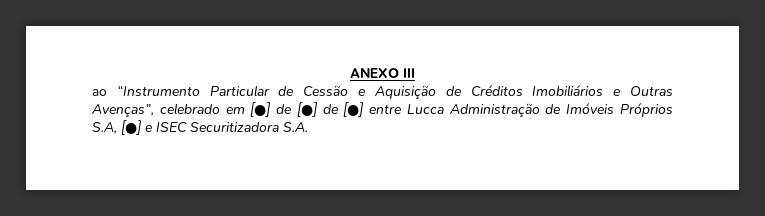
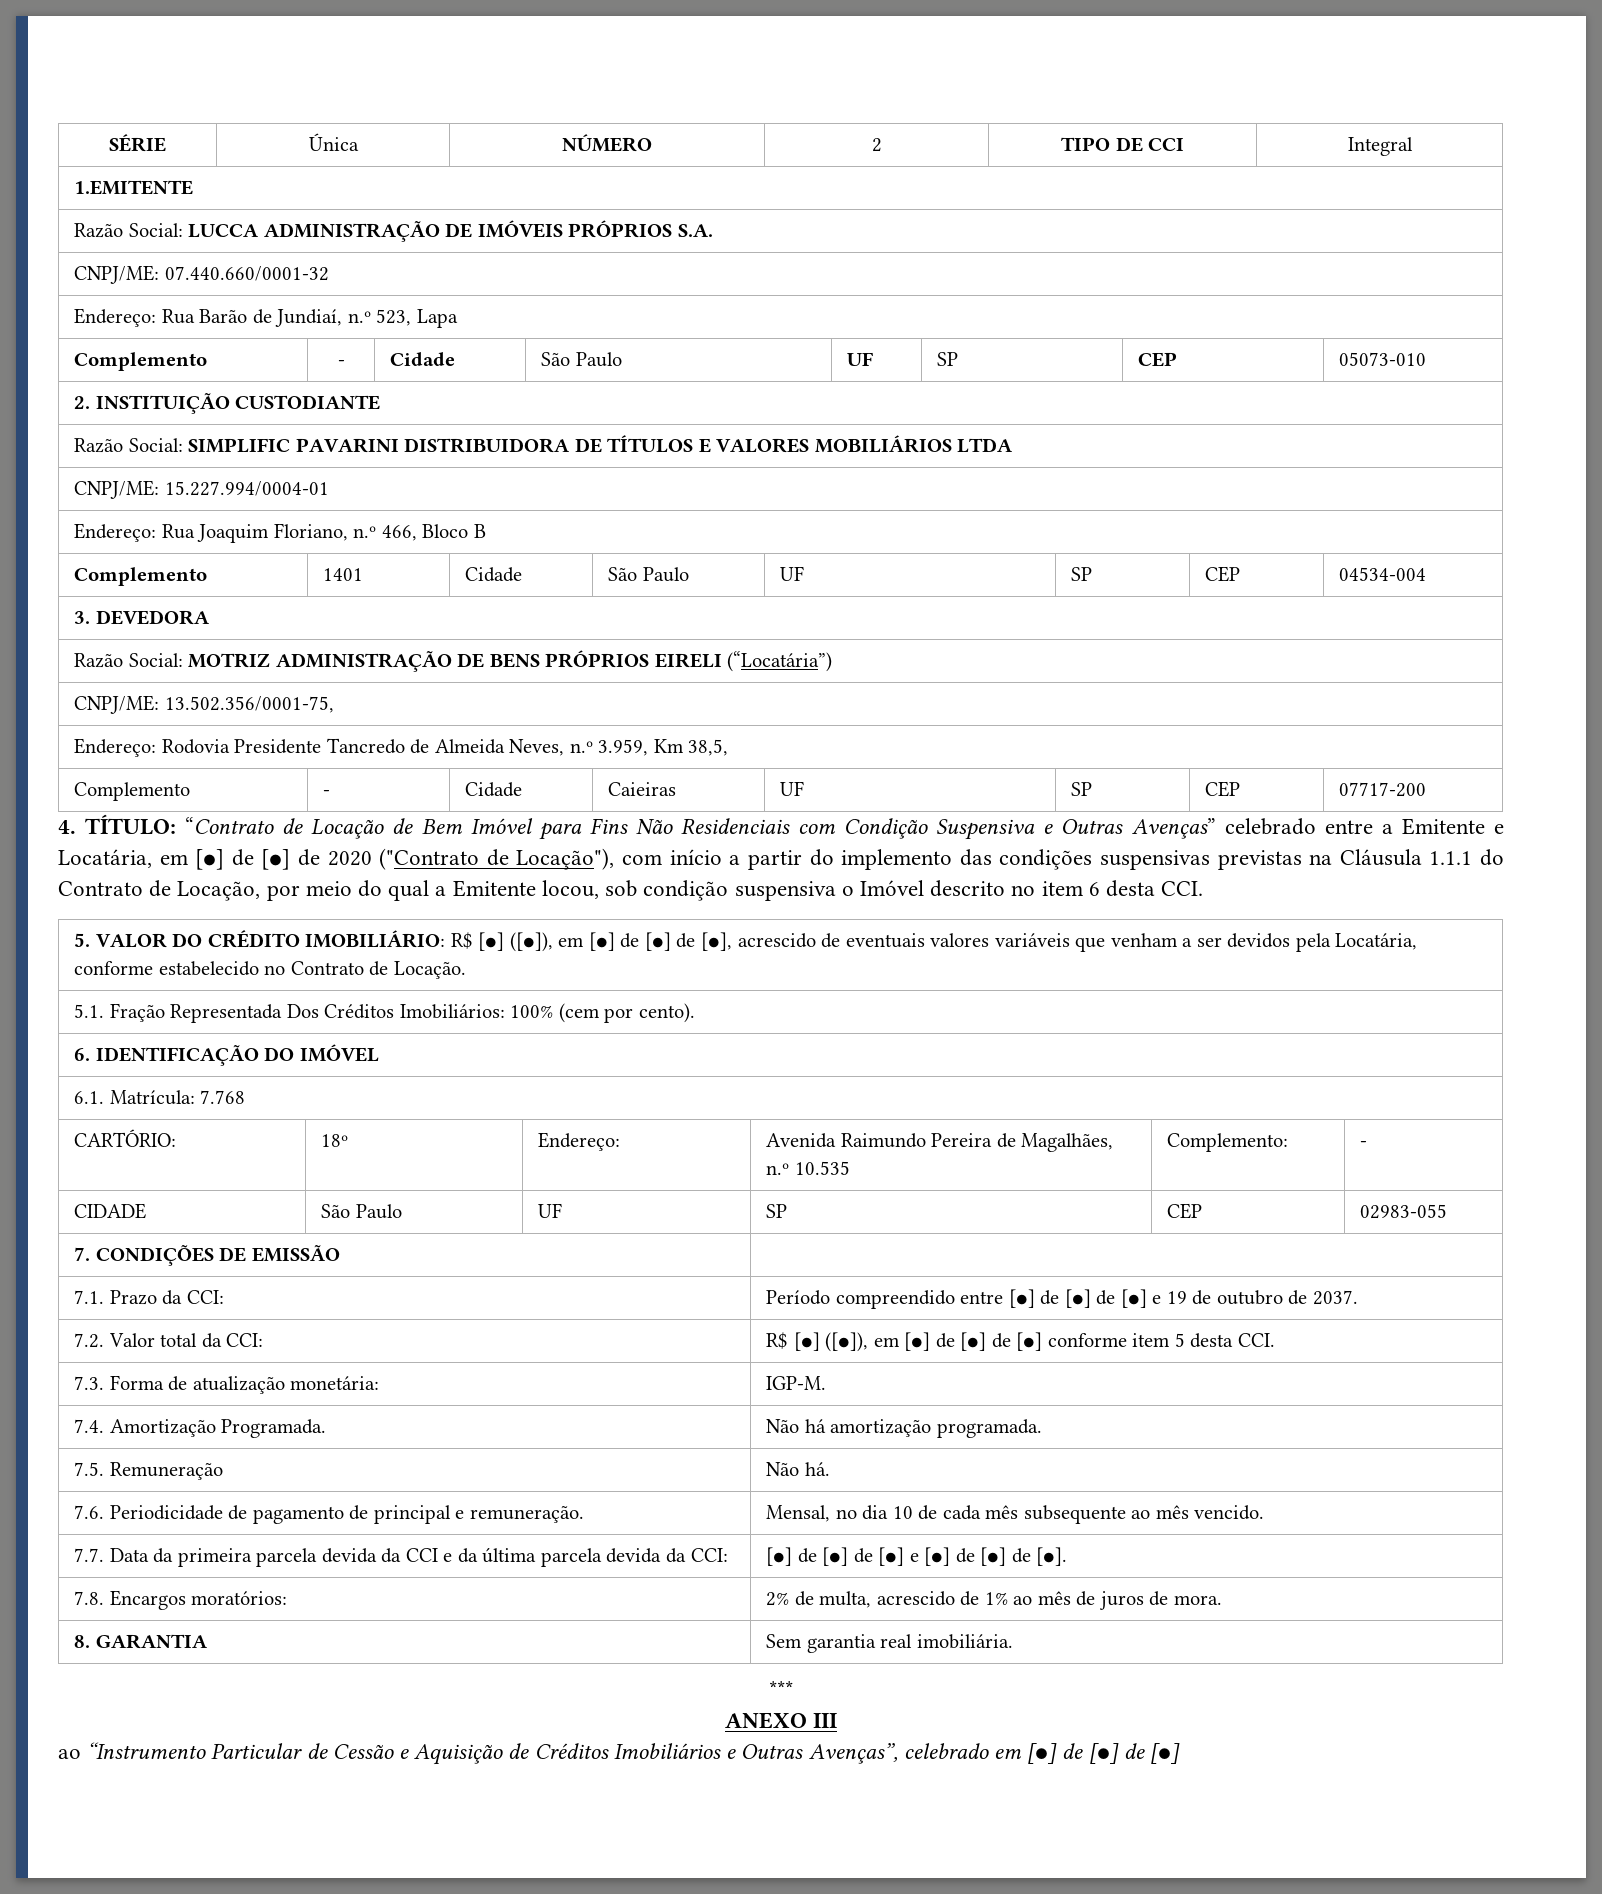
(350, 73) none -> [109,134,166,152] [308,133,359,151] [562,134,652,152] [871,138,882,152] [1060,137,1185,152] [1347,137,1413,156] [74,180,194,195] [74,220,713,242] [74,265,329,284] [74,308,458,328] [74,352,208,371] [337,360,345,366] [390,352,456,366] [541,352,622,367] [847,352,874,366] [937,352,959,366] [1138,352,1178,367] [1339,352,1427,366] [74,393,381,414] [74,435,1014,453] [74,480,329,499] [74,523,486,543] [74,567,208,586] [323,568,364,581] [465,567,523,582] [608,567,689,582] [780,566,805,581] [1071,567,1093,581] [1205,566,1241,582] [1339,567,1427,581] [74,610,210,625] [74,650,833,672] [74,695,334,714] [74,738,729,757] [74,782,191,801] [323,790,331,796] [465,782,523,797] [608,782,677,796] [780,781,805,796] [1071,782,1093,796] [1205,781,1241,797] [1339,782,1427,797] [58,814,1504,840] [58,848,1504,870] [58,880,1204,901] [74,930,1418,952] [74,961,466,979] [74,1003,695,1023] [74,1044,379,1066] [74,1090,246,1105] [74,1129,177,1147] [321,1134,349,1147] [538,1132,621,1151] [766,1133,1114,1152] [766,1161,850,1175] [1167,1133,1289,1152] [1360,1141,1368,1147] [74,1203,147,1219] [321,1204,402,1219] [538,1203,563,1218] [766,1204,788,1218] [1167,1203,1203,1219] [1360,1204,1448,1219] [74,1245,340,1266] [74,1290,224,1305] [766,1289,1359,1309] [74,1333,264,1348] [766,1332,1276,1352] [74,1375,380,1394] [766,1376,827,1390] [74,1419,327,1438] [766,1419,1042,1438] [74,1462,223,1480] [766,1462,830,1476] [74,1505,584,1524] [766,1505,1265,1524] [74,1548,728,1567] [766,1547,1068,1566] [74,1590,288,1610] [766,1591,1222,1610] [74,1634,208,1649] [766,1634,1013,1653] [769,1680,793,1697] SÉRIE | Única | NÚMERO | 2 | TIPO DE CCI | Integral // 1.EMITENTE // Razão Social: LUCCA ADMINISTRAÇÃO DE IMÓVEIS PRÓPRIOS S.A. // CNPJ/ME: 07.440.660/0001-32 // Endereço: Rua Barão de Jundiaí, n.º 523, Lapa // Complemento | - | Cidade | São Paulo | UF | SP | CEP | 05073-010 // 2. INSTITUIÇÃO CUSTODIANTE // Razão Social: SIMPLIFIC PAVARINI DISTRIBUIDORA DE TÍTULOS E VALORES MOBILIÁRIOS LTDA // CNPJ/ME: 15.227.994/0004-01 // Endereço: Rua Joaquim Floriano, n.º 466, Bloco B // Complemento | 1401 | Cidade | São Paulo | UF | SP | CEP | 04534-004 // 3. DEVEDORA // Razão Social: MOTRIZ ADMINISTRAÇÃO DE BENS PRÓPRIOS EIRELI (“Locatária”) // CNPJ/ME: 13.502.356/0001-75, // Endereço: Rodovia Presidente Tancredo de Almeida Neves, n.º 3.959, Km 38,5, // Complemento | - | Cidade | Caieiras | UF | SP | CEP | 07717-200 // 4. TÍTULO: “Contrato de Locação de Bem Imóvel para Fins Não Residenciais com Condição Suspensiva e Outras Avenças” celebrado entre a Emitente e Locatária, em [●] de [●] de 2020 ("Contrato de Locação"), com início a partir do implemento das condições suspensivas previstas na Cláusula 1.1.1 do Contrato de Locação, por meio do qual a Emitente locou, sob condição suspensiva o Imóvel descrito no item 6 desta CCI. // 5. VALOR DO CRÉDITO IMOBILIÁRIO: R$ [●] ([●]), em [●] de [●] de [●], acrescido de eventuais valores variáveis que venham a ser devidos pela Locatária, conforme estabelecido no Contrato de Locação. // 5.1. Fração Representada Dos Créditos Imobiliários: 100% (cem por cento). // 6. IDENTIFICAÇÃO DO IMÓVEL // 6.1. Matrícula: 7.768 // CARTÓRIO: | 18º | Endereço: | Avenida Raimundo Pereira de Magalhães, n.º 10.535 | Complemento: | - // CIDADE | São Paulo | UF | SP | CEP | 02983-055 // 7. CONDIÇÕES DE EMISSÃO | // 7.1. Prazo da CCI: | Período compreendido entre [●] de [●] de [●] e 19 de outubro de 2037. // 7.2. Valor total da CCI: | R$ [●] ([●]), em [●] de [●] de [●] conforme item 5 desta CCI. // 7.3. Forma de atualização monetária: | IGP-M. // 7.4. Amortização Programada. | Não há amortização programada. // 7.5. Remuneração | Não há. // 7.6. Periodicidade de pagamento de principal e remuneração. | Mensal, no dia 10 de cada mês subsequente ao mês vencido. // 7.7. Data da primeira parcela devida da CCI e da última parcela devida da CCI: | [●] de [●] de [●] e [●] de [●] de [●]. // 7.8. Encargos moratórios: | 2% de multa, acrescido de 1% ao mês de juros de mora. // 8. GARANTIA | Sem garantia real imobiliária. // *** //
[369,102,673,117] [92,120,308,135] entre Lucca Administração de Imóveis Próprios S.A, [●] e ISEC Securitizadora S.A. -> (1180, 1753) none

